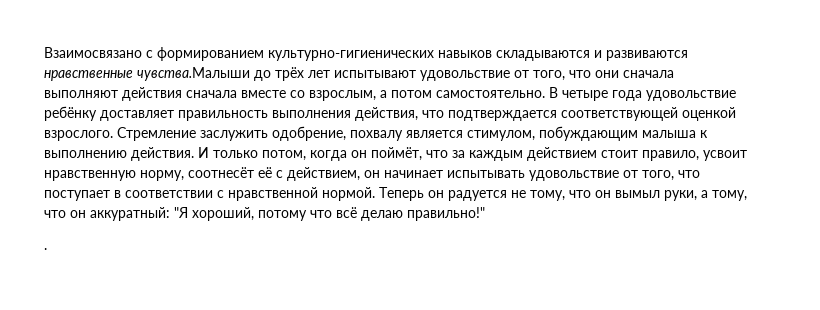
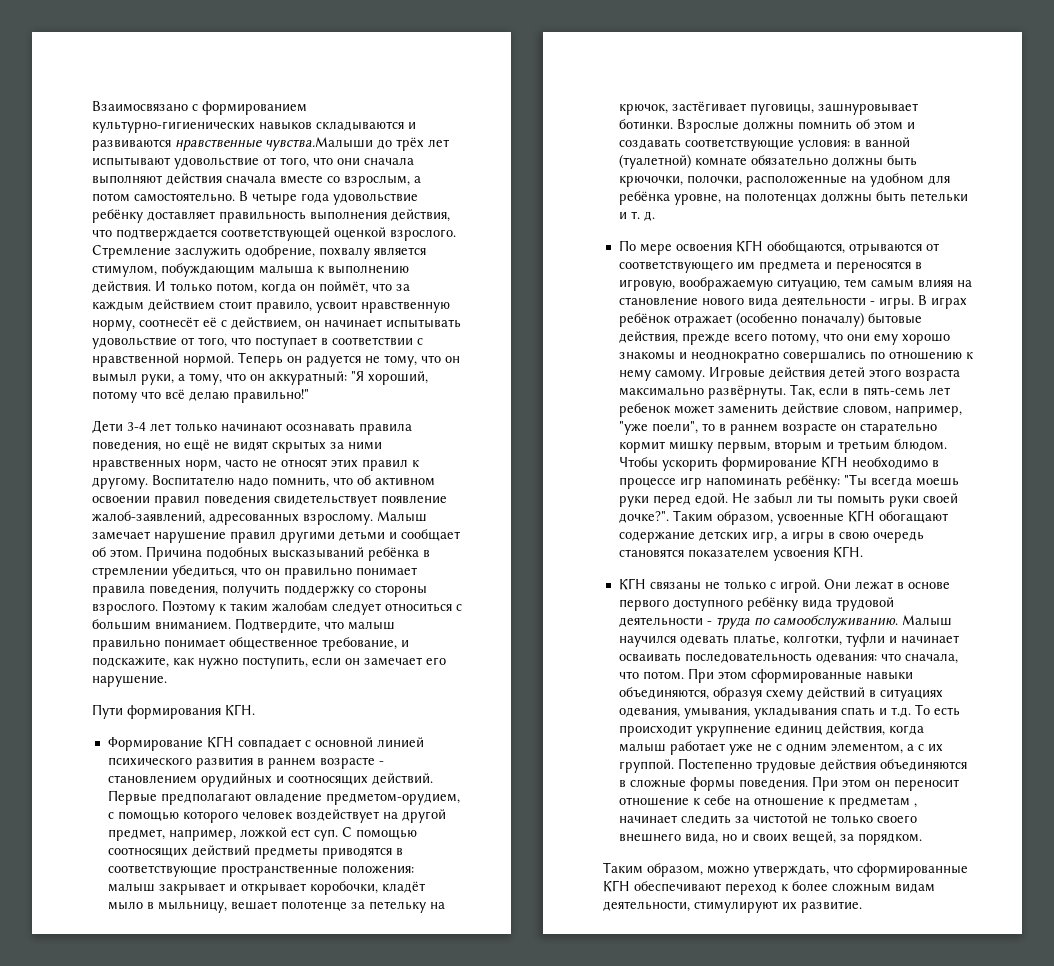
[44,248,47,250] . -> [92,420,412,435] [92,439,382,453] [92,459,419,471] [92,475,435,489] [92,495,447,507] [92,511,427,525] [92,529,460,543] [92,546,430,561] [92,565,417,579] [92,585,427,597] [92,600,462,615] [92,618,395,633] [92,637,409,651] [92,657,446,669] [92,676,167,687] [92,704,255,719] [107,736,424,751] [107,757,384,769] [107,773,433,787] [107,790,460,805] [107,809,446,823] [107,827,417,841] [107,845,403,859] [107,865,414,877] [107,881,425,895] [107,901,445,913] [618,101,918,115] [618,119,915,133] [618,137,910,151] [618,154,917,169] [618,173,950,187] [618,191,968,205] [618,211,655,221] [618,240,939,255] [618,261,922,273] [618,277,972,291] [618,295,967,309] [618,312,922,327] [618,331,950,345] [618,351,973,363] [618,367,960,381] [618,384,950,399] [618,403,962,417] [618,421,937,435] [618,439,947,453] [618,456,939,471] [618,474,959,489] [618,493,958,507] [618,510,948,525] [618,531,924,543] [618,546,863,561] [618,578,950,593] [618,597,894,611] [618,615,952,629] [618,633,959,647] [618,653,958,664] [618,668,913,683] [618,687,943,701] [618,704,960,719] [618,723,924,737] [618,741,943,755] [618,758,967,773] [618,776,959,791] [618,795,917,809] [618,813,917,825] [618,831,922,845] [603,862,968,877] [603,880,935,895] [603,901,862,913] Дети 3-4 лет только начинают осознавать правила поведения, но ещё не видят скрытых за ними нравственных норм, часто не относят этих правил к другому. Воспитателю надо помнить, что об активном освоении правил поведения свидетельствует появление жалоб-заявлений, адресованных взрослому. Малыш замечает нарушение правил другими детьми и сообщает об этом. Причина подобных высказываний ребёнка в стремлении убедиться, что он правильно понимает правила поведения, получить поддержку со стороны взрослого. Поэтому к таким жалобам следует относиться с большим вниманием. Подтвердите, что малыш правильно понимает общественное требование, и подскажите, как нужно поступить, если он замечает его нарушение. // Пути формирования КГН. // Формирование КГН совпадает с основной линией психического развития в раннем возрасте - становлением орудийных и соотносящих действий. Первые предполагают овладение предметом-орудием, с помощью которого человек воздействует на другой предмет, например, ложкой ест суп. С помощью соотносящих действий предметы приводятся в соответствующие пространственные положения: малыш закрывает и открывает коробочки, кладёт мыло в мыльницу, вешает полотенце за петельку на крючок, застёгивает пуговицы, зашнуровывает ботинки. Взрослые должны помнить об этом и создавать соответствующие условия: в ванной (туалетной) комнате обязательно должны быть крючочки, полочки, расположенные на удобном для ребёнка уровне, на полотенцах должны быть петельки и т. д. // По мере освоения КГН обобщаются, отрываются от соответствующего им предмета и переносятся в игровую, воображаемую ситуацию, тем самым влияя на становление нового вида деятельности - игры. В играх ребёнок отражает (особенно поначалу) бытовые действия, прежде всего потому, что они ему хорошо знакомы и неоднократно совершались по отношению к нему самому. Игровые действия детей этого возраста максимально развёрнуты. Так, если в пять-семь лет ребенок может заменить действие словом, например, "уже поели", то в раннем возрасте он старательно кормит мишку первым, вторым и третьим блюдом. Чтобы ускорить формирование КГН необходимо в процессе игр напоминать ребёнку: "Ты всегда моешь руки перед едой. Не забыл ли ты помыть руки своей дочке?". Таким образом, усвоенные КГН обогащают содержание детских игр, а игры в свою очередь становятся показателем усвоения КГН. // КГН связаны не только с игрой. Они лежат в основе первого доступного ребёнку вида трудовой деятельности - труда по самообслуживанию. Малыш научился одевать платье, колготки, туфли и начинает осваивать последовательность одевания: что сначала, что потом. При этом сформированные навыки объединяются, образуя схему действий в ситуациях одевания, умывания, укладывания спать и т.д. То есть происходит укрупнение единиц действия, когда малыш работает уже не с одним элементом, а с их группой. Постепенно трудовые действия объединяются в сложные формы поведения. При этом он переносит отношение к себе на отношение к предметам , начинает следить за чистотой не только своего внешнего вида, но и своих вещей, за порядком. // Таким образом, можно утверждать, что сформированные КГН обеспечивают переход к более сложным видам деятельности, стимулируют их развитие.

